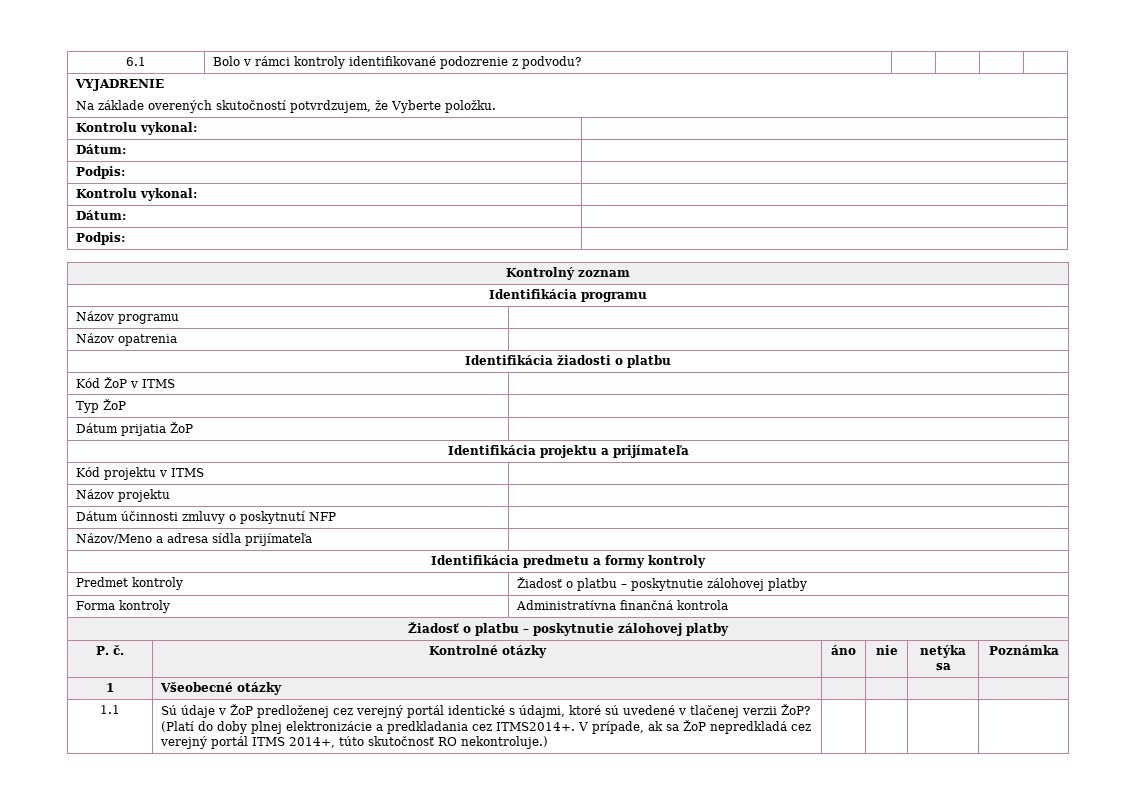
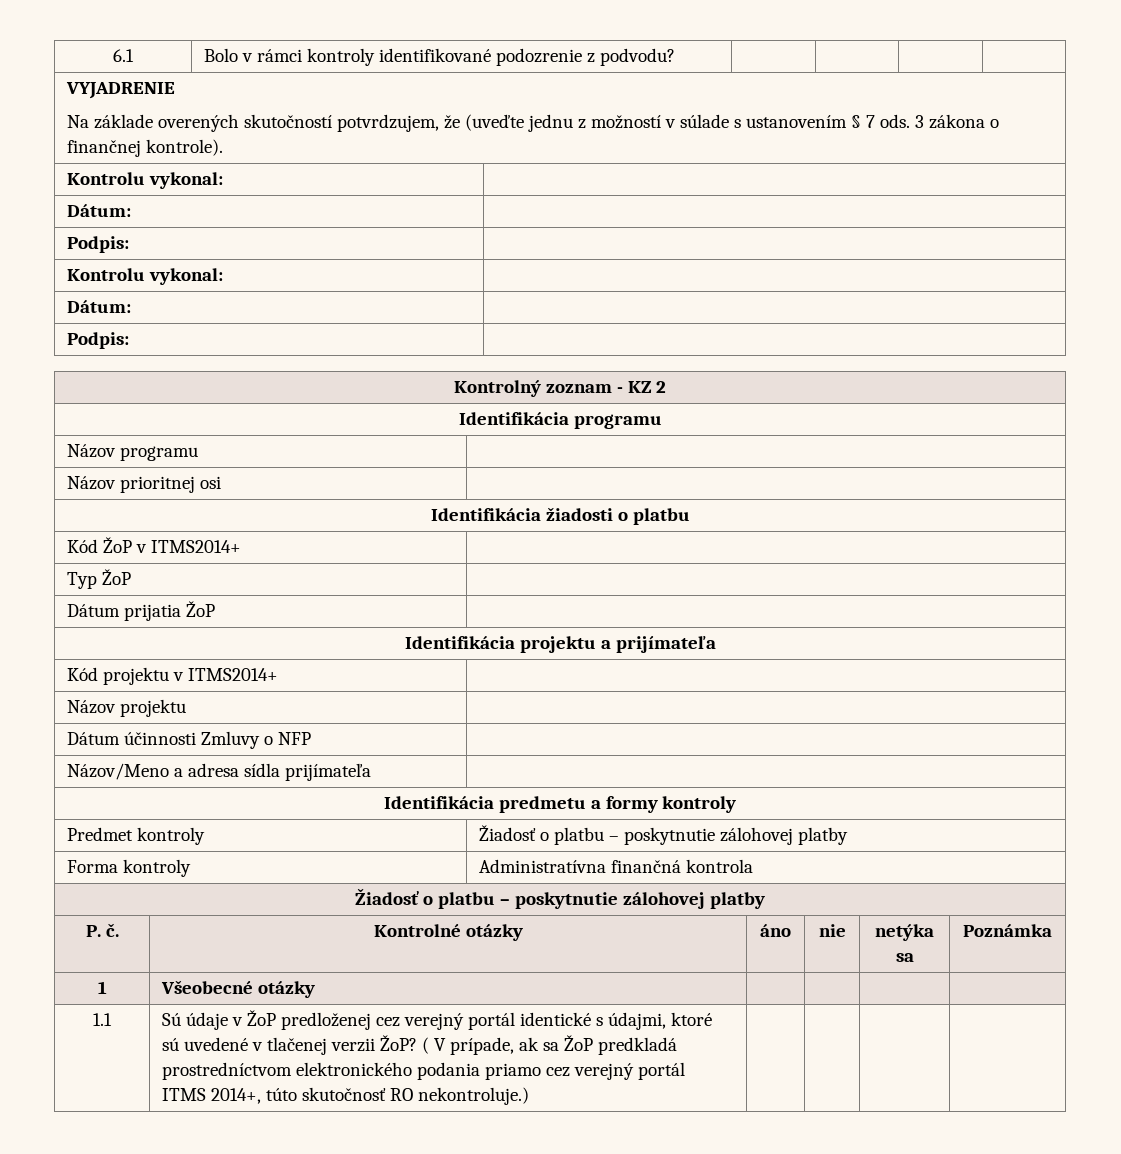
[391,100,497,113] Vyberte položku. -> [465,114,1000,132] [67,139,224,157] (uveďte jednu z možností v súlade s ustanovením § 7 ods. 3 zákona o finančnej kontrole).
(630, 273) none -> [616,381,667,393] - KZ 2
[118,334,178,346] opatrenia -> [120,476,222,493] prioritnej osi
[142,379,176,388] ITMS -> [151,540,242,553] ITMS2014+
[171,468,205,477] ITMS -> [188,668,279,681] ITMS2014+
[182,511,306,524] zmluvy o poskytnutí -> [201,731,274,749] Zmluvy o
[161,721,576,734] (Platí do doby plnej elektronizácie a predkladania cez ITMS2014+. -> [422,1037,430,1054] (
[710,721,788,734] nepredkladá -> [598,1037,678,1055] [162,1062,542,1080] predkladá prostredníctvom elektronického podania priamo

